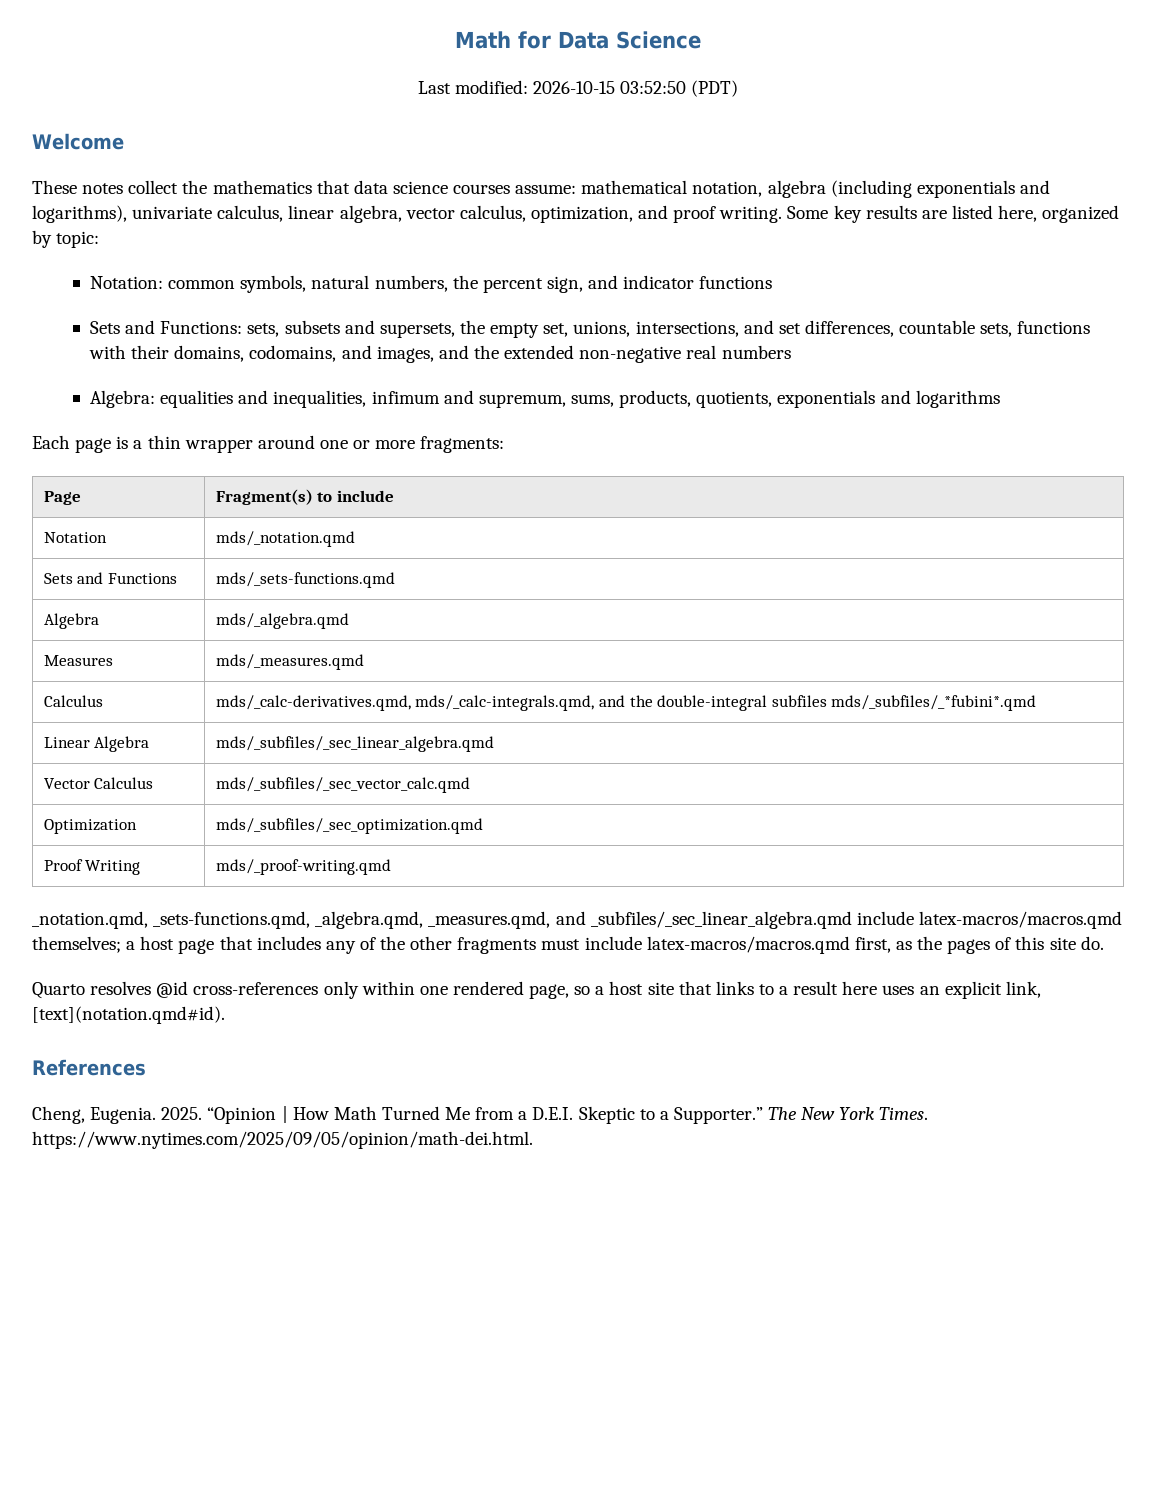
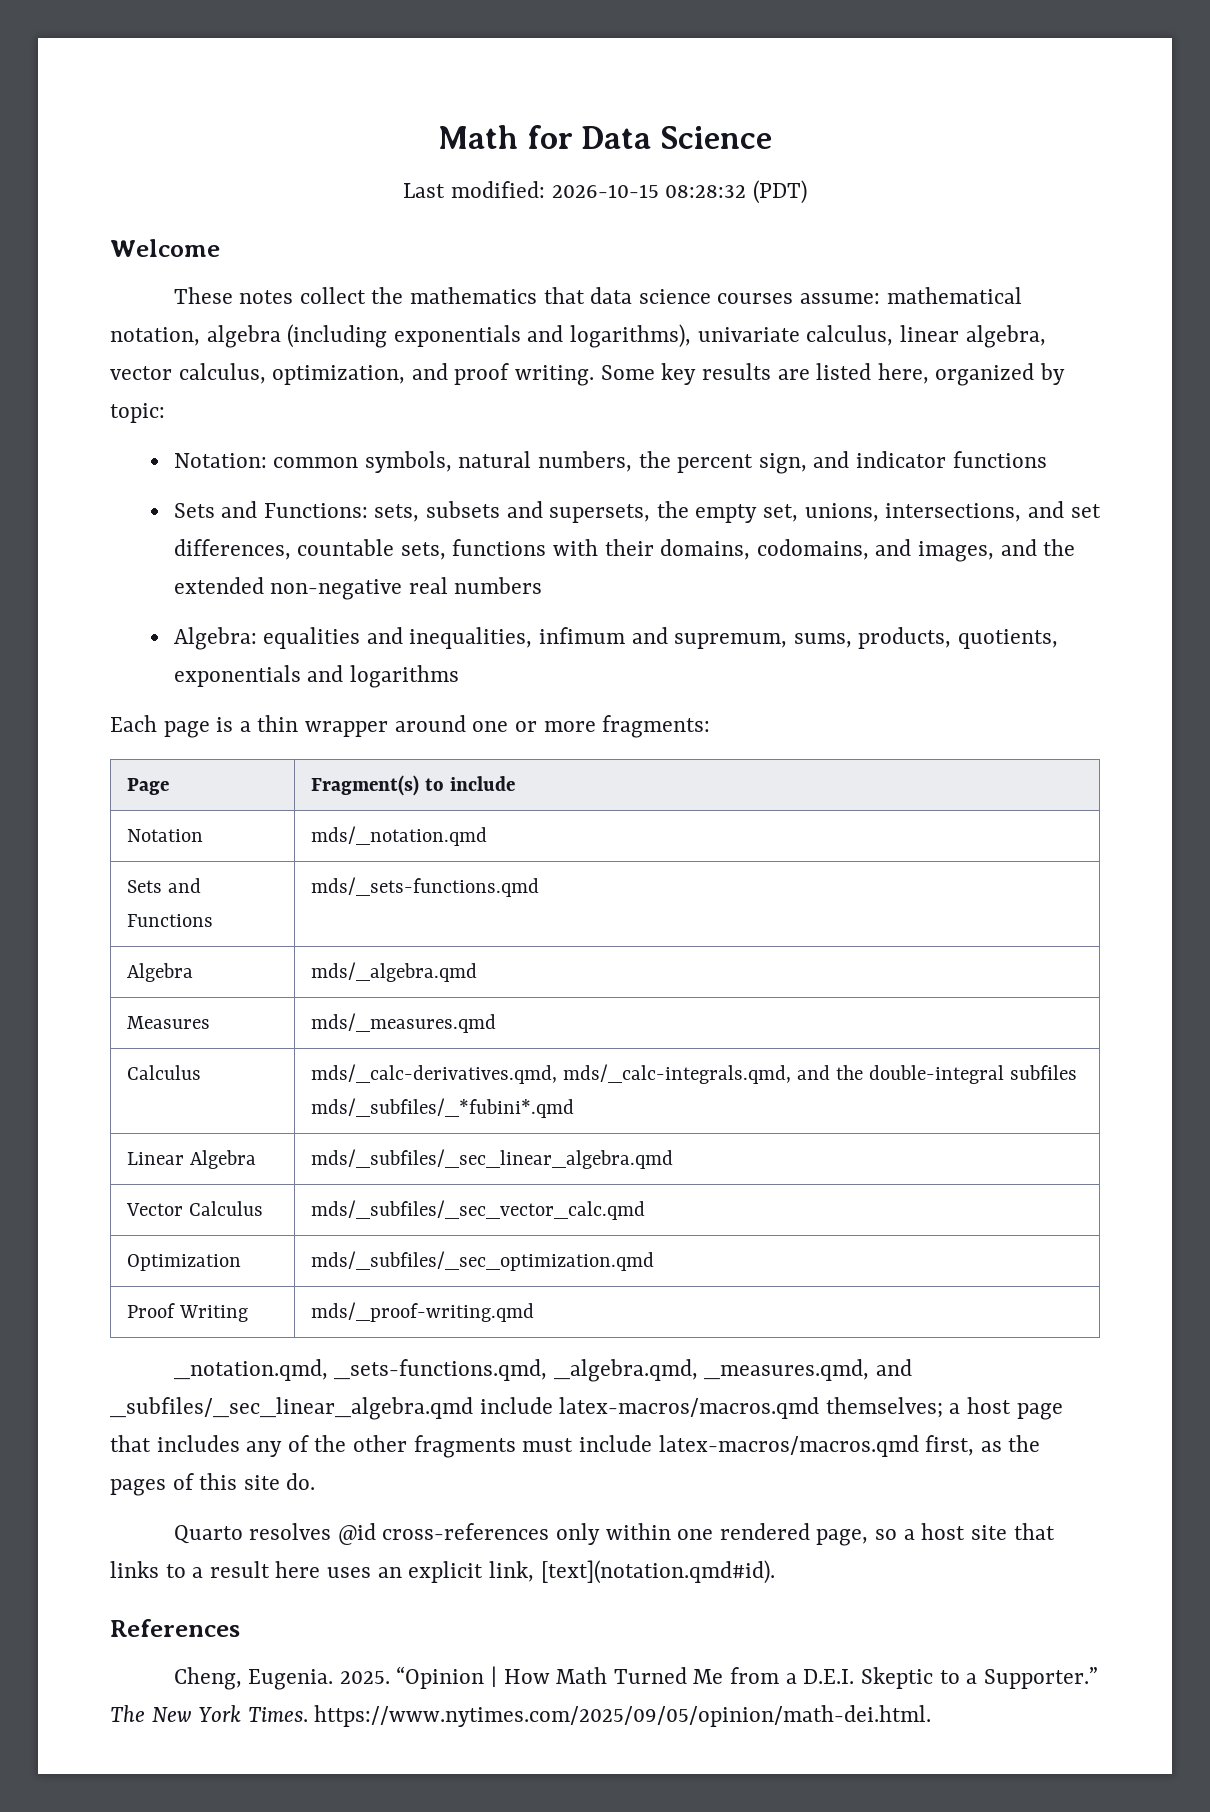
[620,81,687,94] 03:52:50 -> [665,185,747,198] 08:28:32

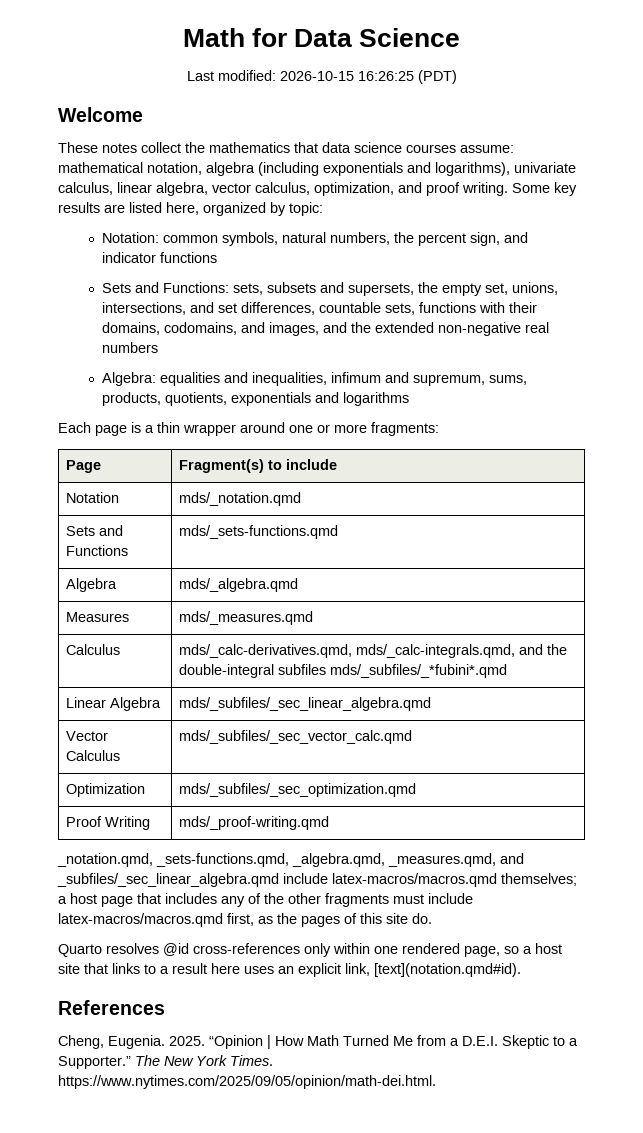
[665,185,747,198] 08:28:32 -> [357,71,414,81] 16:26:25

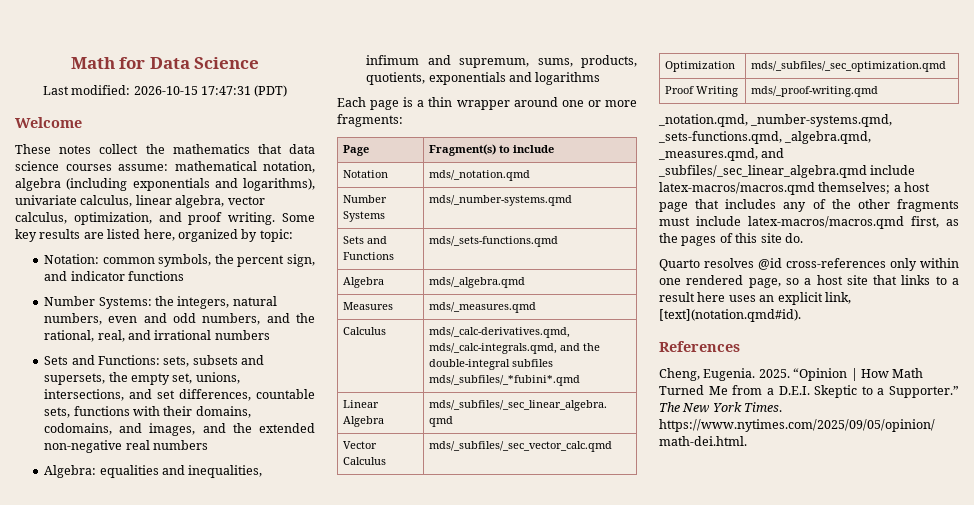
[357,71,414,81] 16:26:25 -> [200,86,251,95] 17:47:31
[281,232,390,245] natural numbers, -> (212, 260) none
(217, 257) none -> [44,296,277,309] [44,313,315,325] [44,330,270,342] // Number Systems: the integers, natural numbers, even and odd numbers, and the rational, real, and irrational numbers
(302, 499) none -> [343,195,388,203] [343,211,386,222] [429,195,573,206] // Number Systems | mds/_number-systems.qmd
(153, 860) none -> [750,114,893,127] _number-systems.qmd,

